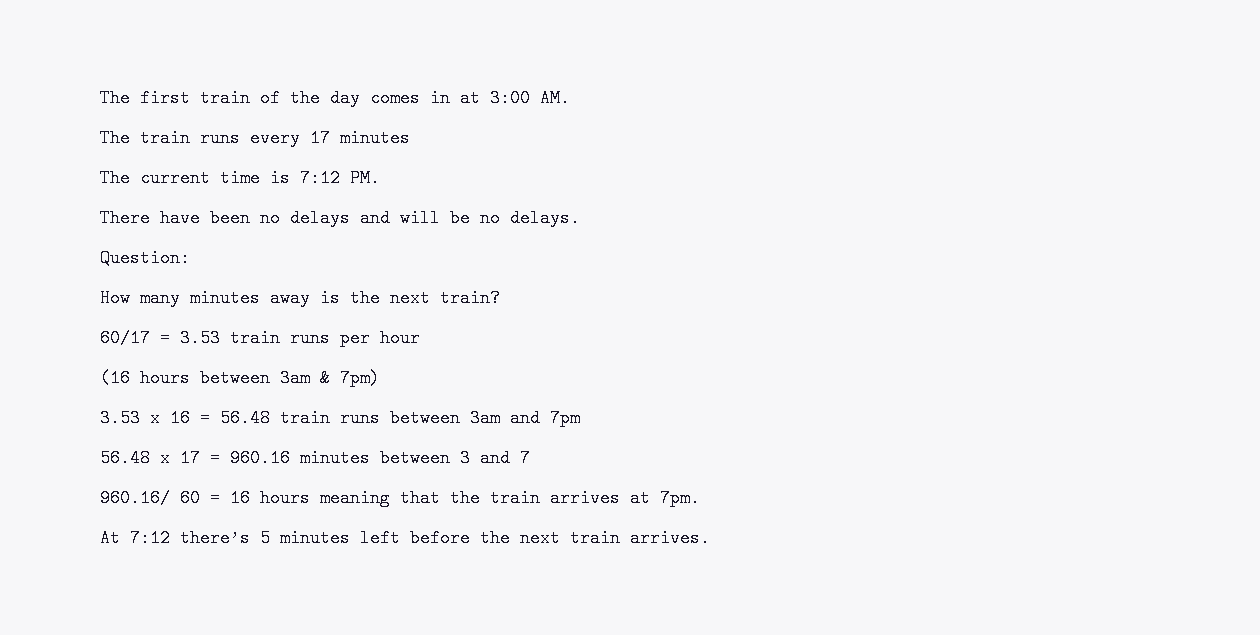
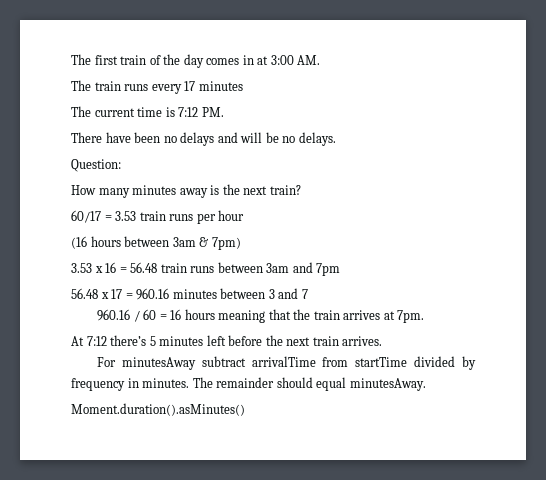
[100,489,170,507] 960.16/ -> [97,309,140,322] 960.16 /
(710, 538) none -> [97,356,476,370] [71,377,426,391] [71,403,245,416] // For minutesAway subtract arrivalTime from startTime divided by frequency in minutes. The remainder should equal minutesAway. // Moment.duration().asMinutes()

